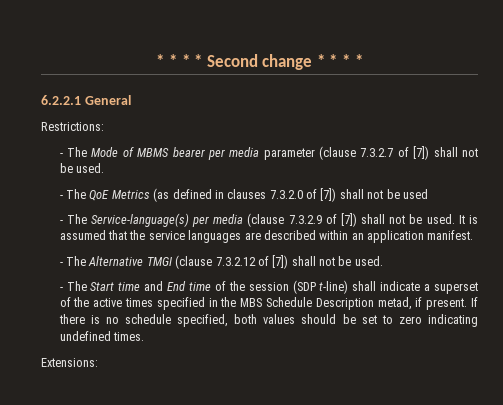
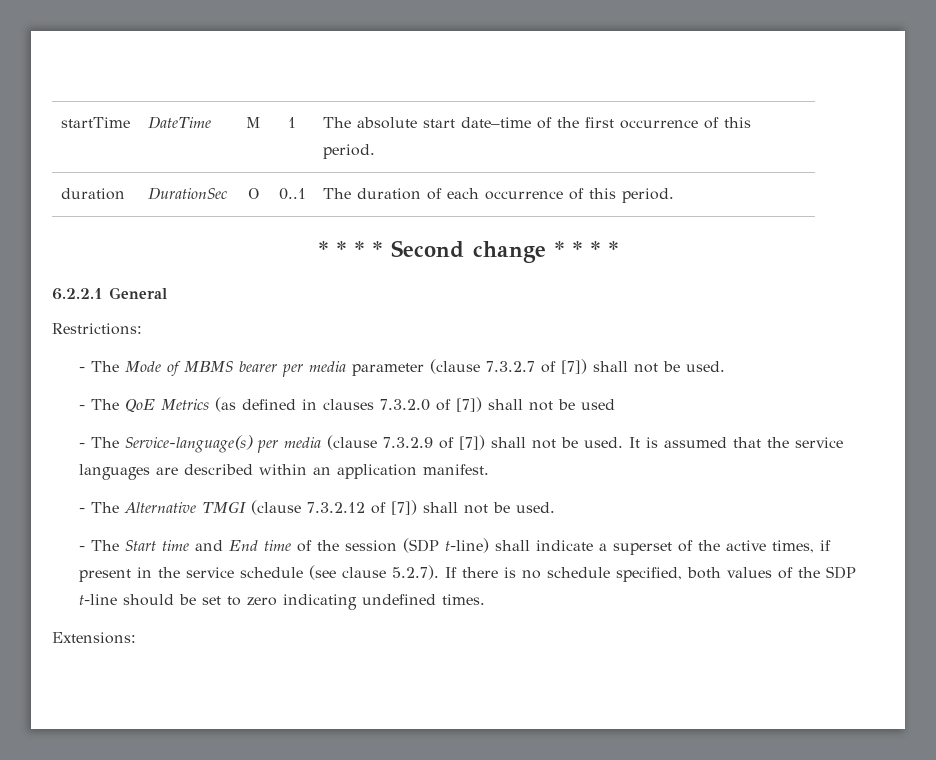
(156, 60) none -> [60,117,130,128] [147,116,211,129] [245,117,261,128] [288,117,296,128] [322,117,751,129] [322,144,375,159] [60,188,125,200] [147,187,228,200] [247,188,259,199] [278,188,306,200] [322,188,674,203] startTime | DateTime | M | 1 | The absolute start date–time of the first occurrence of this period. // duration | DurationSec | O | 0..1 | The duration of each occurrence of this period. //
[125,297,468,310] times specified in the MBS Schedule Description metad, if present. -> [771,540,831,553] [78,565,439,582] times, if present in the service schedule (see clause 5.2.7).
(296, 319) none -> [777,566,856,579] [78,594,117,605] of the SDP t-line

